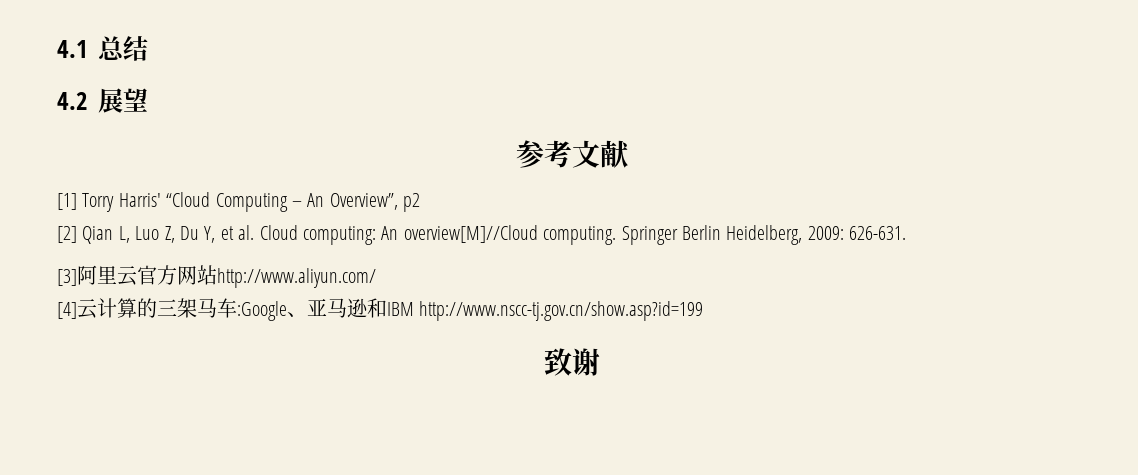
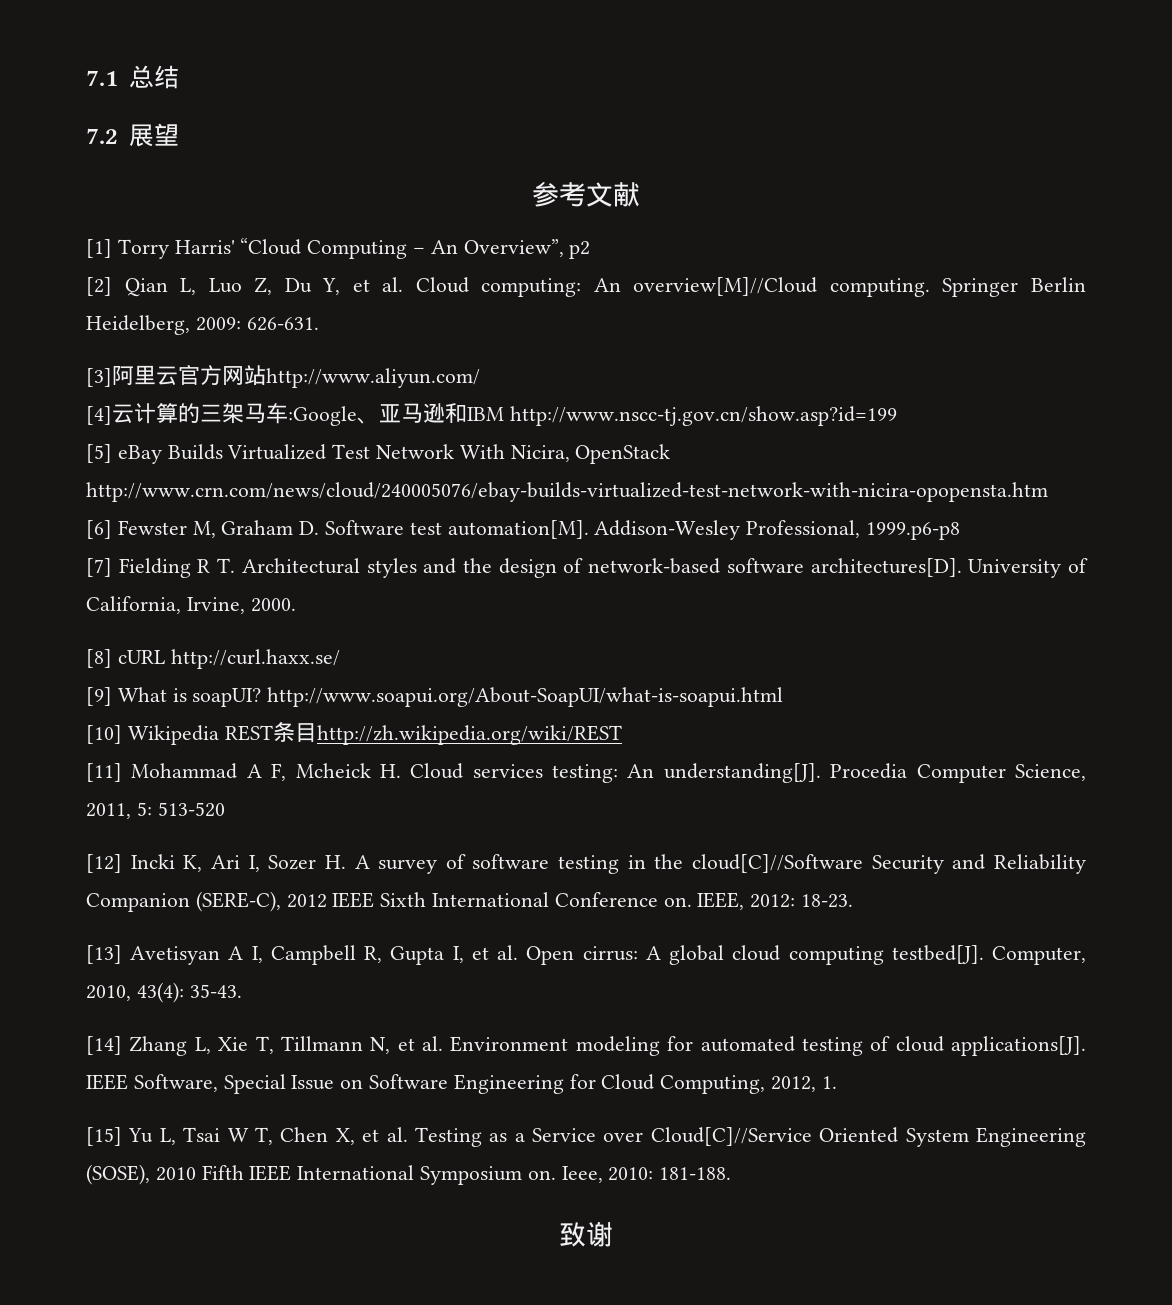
[57,40,88,58] 4.1 -> [86,70,118,86] 7.1
[57,92,88,110] 4.2 -> [86,128,118,144] 7.2
(704, 311) none -> [86,444,671,464] [86,482,1048,502] [86,520,961,540] [86,558,1088,578] [86,596,296,614] [86,649,340,669] [86,687,784,707] [86,722,622,745] [86,763,1086,783] [86,802,225,819] [86,854,1086,874] [86,891,854,912] [86,945,1086,965] [86,982,242,1003] [86,1036,1086,1056] [86,1074,837,1094] [86,1127,1087,1147] [86,1164,732,1185] // [5] eBay Builds Virtualized Test Network With Nicira, OpenStack http://www.crn.com/news/cloud/240005076/ebay-builds-virtualized-test-network-with-nicira-opopensta.htm // [6] Fewster M, Graham D. Software test automation[M]. Addison-Wesley Professional, 1999.p6-p8 // [7] Fielding R T. Architectural styles and the design of network-based software architectures[D]. University of California, Irvine, 2000. // [8] cURL http://curl.haxx.se/ // [9] What is soapUI? http://www.soapui.org/About-SoapUI/what-is-soapui.html // [10] Wikipedia REST条目http://zh.wikipedia.org/wiki/REST // [11] Mohammad A F, Mcheick H. Cloud services testing: An understanding[J]. Procedia Computer Science, 2011, 5: 513-520 // [12] Incki K, Ari I, Sozer H. A survey of software testing in the cloud[C]//Software Security and Reliability Companion (SERE-C), 2012 IEEE Sixth International Conference on. IEEE, 2012: 18-23. // [13] Avetisyan A I, Campbell R, Gupta I, et al. Open cirrus: A global cloud computing testbed[J]. Computer, 2010, 43(4): 35-43. // [14] Zhang L, Xie T, Tillmann N, et al. Environment modeling for automated testing of cloud applications[J]. IEEE Software, Special Issue on Software Engineering for Cloud Computing, 2012, 1. // [15] Yu L, Tsai W T, Chen X, et al. Testing as a Service over Cloud[C]//Service Oriented System Engineering (SOSE), 2010 Fifth IEEE International Symposium on. Ieee, 2010: 181-188.

